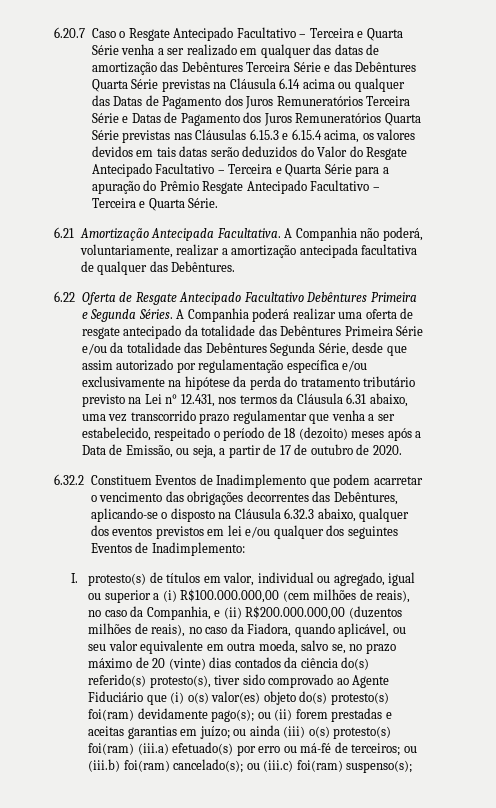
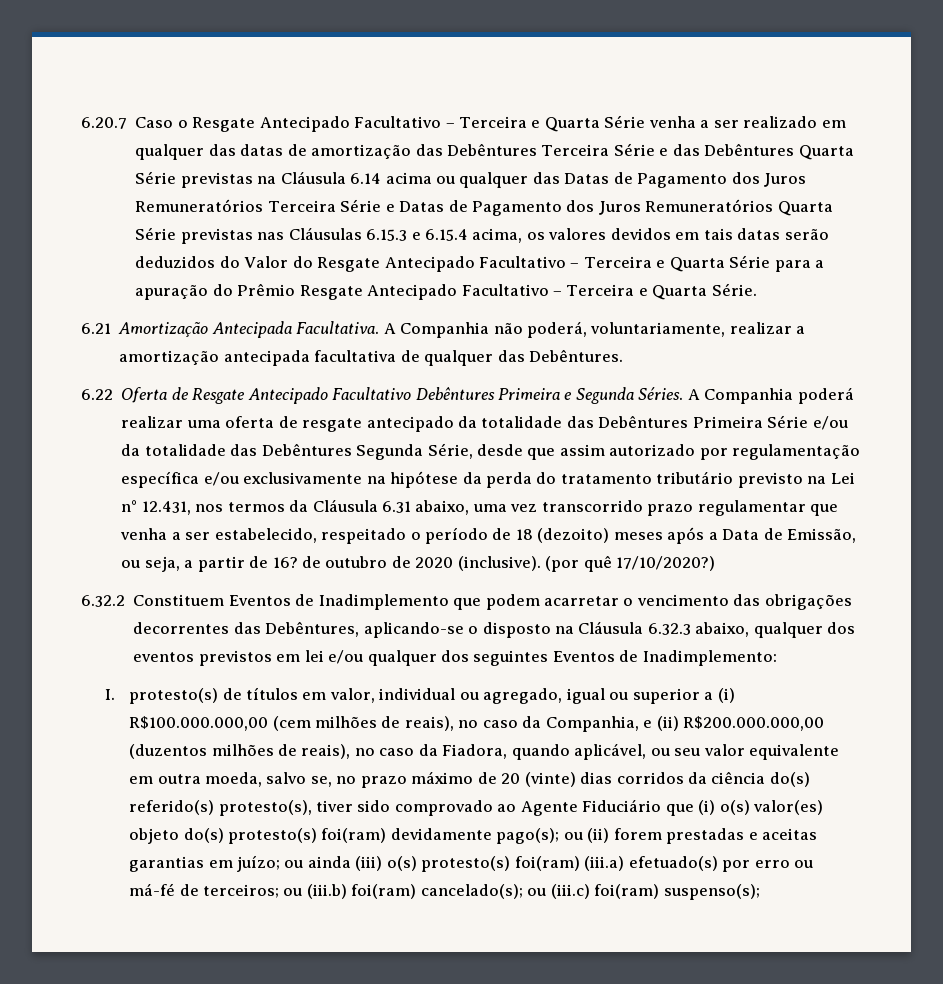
[279,445,291,455] 17 -> [272,557,298,568] 16?
[372,445,402,455] 2020. -> [415,555,716,572] 2020 (inclusive). (por quê 17/10/2020?)
[234,657,281,668] contados -> [616,772,684,784] corridos

